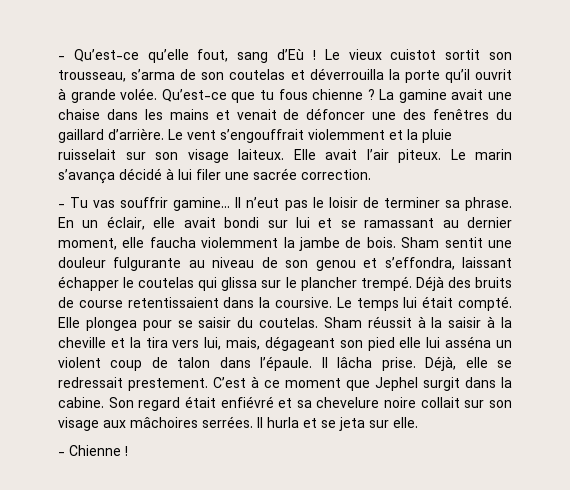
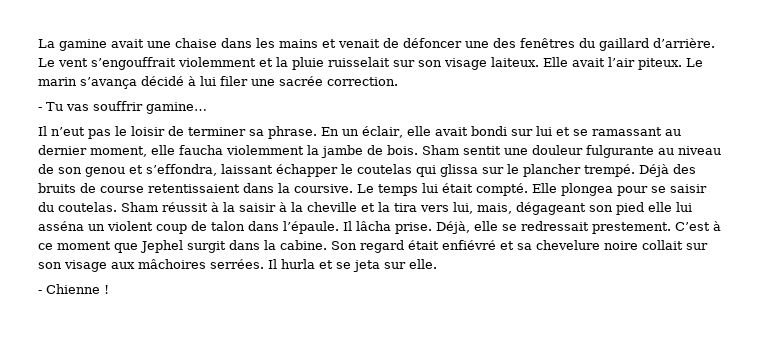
[58,49,512,63] [58,68,512,83] [58,88,375,103] - Qu’est-ce qu’elle fout, sang d’Eù ! Le vieux cuistot sortit son trousseau, s’arma de son coutelas et déverrouilla la porte qu’il ouvrit à grande volée. Qu’est-ce que tu fous chienne ? -> (38, 43) none
(231, 204) none -> (207, 108) //

